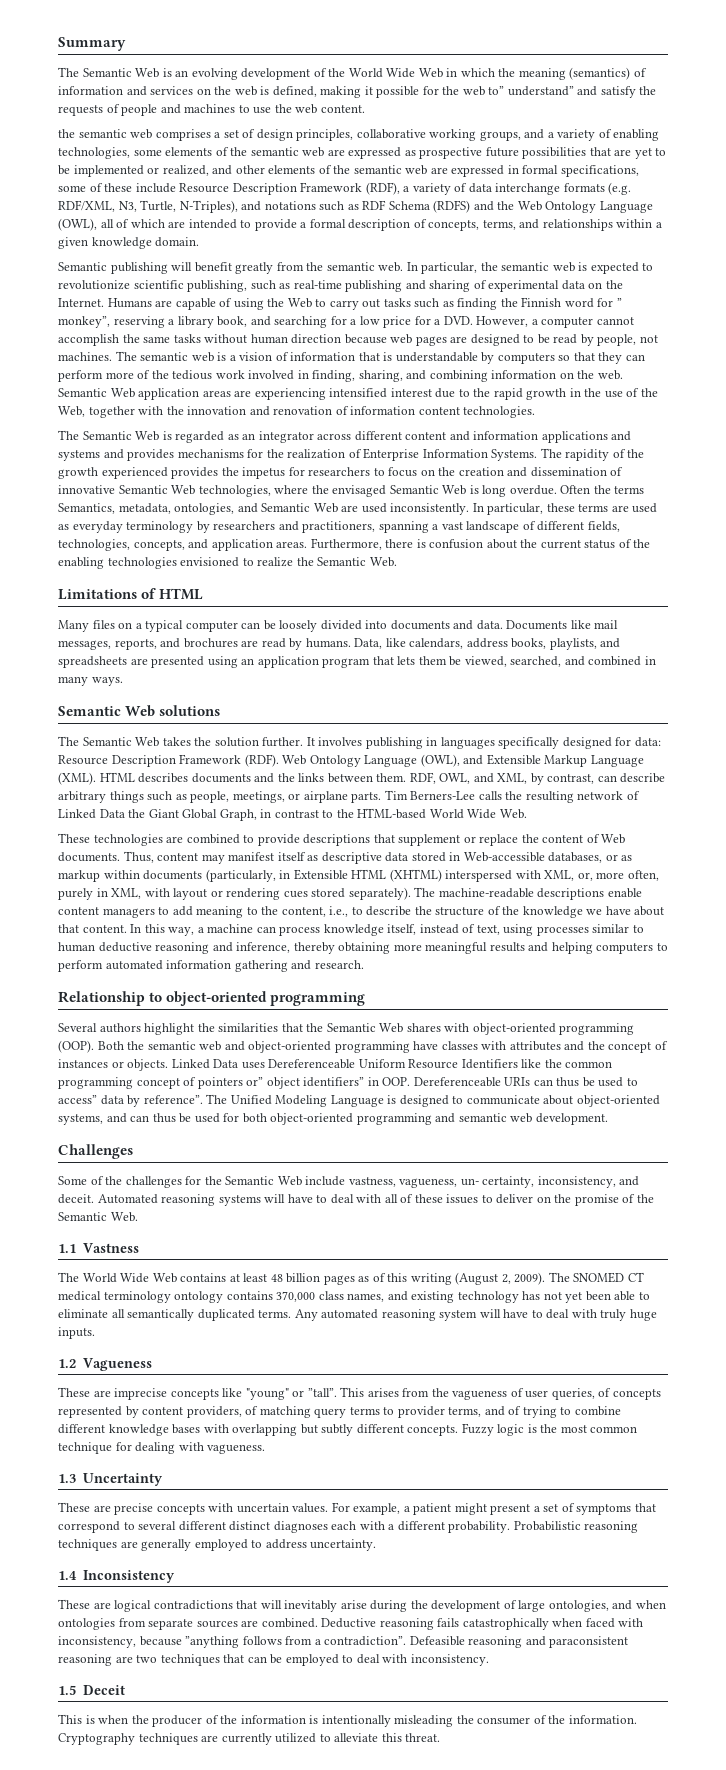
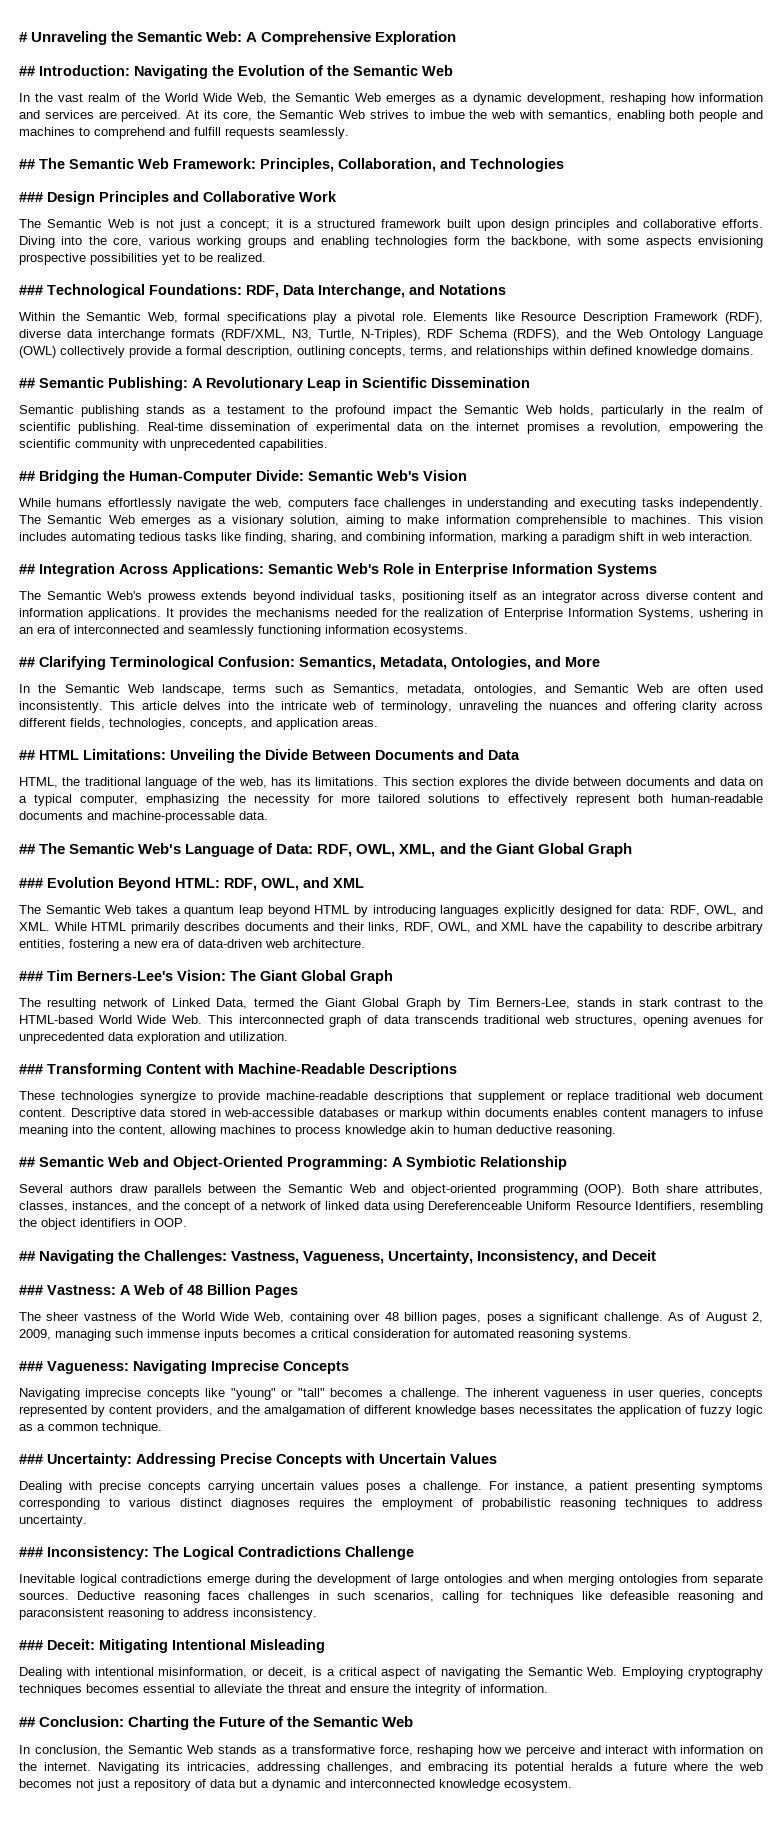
[58,37,126,51] [58,67,647,80] [58,86,657,98] [58,104,365,116] [58,129,660,141] [58,147,667,159] [58,165,639,177] [58,183,176,193] Summary // The Semantic Web is an evolving development of the World Wide Web in which the meaning (semantics) of information and services on the web is defined, making it possible for the web to” understand” and satisfy the requests of people and machines to use the web content. // the semantic web comprises a set of design principles, collaborative working groups, and a variety of enabling technologies, some elements of the semantic web are expressed as prospective future possibilities that are yet to be implemented or realized, and other elements of the semantic web are expressed in formal specifications, some of these include -> [19,31,457,45] [19,65,453,79] [19,93,763,105] [19,110,763,122] [19,127,349,139] [19,158,564,172] [19,191,337,205] [19,219,763,231] [19,236,763,248] [19,253,266,265] [19,284,506,298] [19,312,515,324] # Unraveling the Semantic Web: A Comprehensive Exploration // ## Introduction: Navigating the Evolution of the Semantic Web // In the vast realm of the World Wide Web, the Semantic Web emerges as a dynamic development, reshaping how information and services are perceived. At its core, the Semantic Web strives to imbue the web with semantics, enabling both people and machines to comprehend and fulfill requests seamlessly. // ## The Semantic Web Framework: Principles, Collaboration, and Technologies // ### Design Principles and Collaborative Work // The Semantic Web is not just a concept; it is a structured framework built upon design principles and collaborative efforts. Diving into the core, various working groups and enabling technologies form the backbone, with some aspects envisioning prospective possibilities yet to be realized. // ### Technological Foundations: RDF, Data Interchange, and Notations // Within the Semantic Web, formal specifications play a pivotal role. Elements like
[403,183,468,195] a variety of -> [19,329,61,338] diverse
[608,182,632,195] [58,200,115,212] (e.g. RDF/XML, -> [221,329,286,341] (RDF/XML,
[241,201,359,211] and notations such as -> (421, 335) none
[433,200,471,213] (RDFS) -> [513,329,560,341] (RDFS),
[58,218,252,231] (OWL), all of which are intended to -> [19,346,125,358] (OWL) collectively
[348,219,427,231] description of -> [226,346,345,358] description, outlining
[655,222,662,228] [58,237,200,249] [58,262,654,274] [58,280,471,292] a given knowledge domain. // Semantic publishing will benefit greatly from the semantic web. In particular, the semantic web is expected to revolutionize scientific publishing, such as real-time publishing and sharing -> [590,346,754,358] [19,377,530,391] [19,405,763,417] [19,422,291,434] defined knowledge domains. // ## Semantic Publishing: A Revolutionary Leap in Scientific Dissemination // Semantic publishing stands as a testament to the profound impact the Semantic Web holds, particularly in the realm of scientific publishing. Real-time dissemination
[58,297,622,310] [58,316,634,328] [58,334,658,346] [58,351,645,364] [58,370,623,382] [58,388,658,400] [58,406,536,418] [58,430,225,443] Internet. Humans are capable of using the Web to carry out tasks such as finding the Finnish word for ” monkey”, reserving a library book, and searching for a low price for a DVD. However, a computer cannot accomplish the same tasks without human direction because web pages are designed to be read by people, not machines. The semantic web is a vision of information that is understandable by computers so that they can perform more of the tedious work involved in finding, sharing, and combining information on the web. Semantic Web application areas are experiencing intensified interest due to the rapid growth in the use of the Web, together with the innovation and renovation of information content technologies. // The Semantic Web is regarded -> [476,422,763,434] [19,439,328,451] [19,470,467,484] [19,498,764,510] [19,515,763,527] [19,532,753,544] [19,563,657,577] [19,591,498,603] internet promises a revolution, empowering the scientific community with unprecedented capabilities. // ## Bridging the Human-Computer Divide: Semantic Web's Vision // While humans effortlessly navigate the web, computers face challenges in understanding and executing tasks independently. The Semantic Web emerges as a visionary solution, aiming to make information comprehensible to machines. This vision includes automating tedious tasks like finding, sharing, and combining information, marking a paradigm shift in web interaction. // ## Integration Across Applications: Semantic Web's Role in Enterprise Information Systems // The Semantic Web's prowess extends beyond individual tasks, positioning itself
[354,431,402,441] different -> [645,591,688,600] diverse
[541,431,632,443] [58,449,244,461] applications and systems and provides mechanisms -> [87,608,377,620] applications. It provides the mechanisms needed
[491,448,645,461] [58,467,624,479] [58,485,645,497] Systems. The rapidity of the growth experienced provides the impetus for researchers to focus on the creation and dissemination of innovative Semantic Web technologies, where the envisaged Semantic Web is long overdue. Often the terms -> [638,608,763,620] [19,625,468,637] [19,656,600,670] [19,684,325,696] Systems, ushering in an era of interconnected and seamlessly functioning information ecosystems. // ## Clarifying Terminological Confusion: Semantics, Metadata, Ontologies, and More // In the Semantic Web landscape, terms such as
(359, 508) none -> [697,684,727,693] often
[472,503,658,515] [58,521,536,533] In particular, these terms are used as everyday terminology by researchers and practitioners, spanning a vast landscape of -> [109,701,763,713] This article delves into the intricate web of terminology, unraveling the nuances and offering clarity across
[310,538,651,550] [58,557,397,569] [58,588,204,600] [58,620,474,632] Furthermore, there is confusion about the current status of the enabling technologies envisioned to realize the Semantic Web. // Limitations of HTML // Many files on a typical computer can be loosely divided into documents and -> [19,749,520,763] [19,777,764,789] [19,794,763,806] [19,811,235,823] // ## HTML Limitations: Unveiling the Divide Between Documents and Data // HTML, the traditional language of the web, has its limitations. This section explores the divide between documents and data on a typical computer, emphasizing the necessity for more tailored solutions to effectively represent both human-readable documents and machine-processable
[506,620,619,630] [58,638,621,650] [58,656,656,668] [58,676,123,686] [58,705,221,717] [58,736,661,749] [58,754,644,767] [58,772,666,785] [58,790,523,803] Documents like mail messages, reports, and brochures are read by humans. Data, like calendars, address books, playlists, and spreadsheets are presented using an application program that lets them be viewed, searched, and combined in many ways. // Semantic Web solutions // The Semantic Web takes the solution further. It involves publishing in languages specifically designed for data: Resource Description Framework (RDF). Web Ontology Language (OWL), and Extensible Markup Language (XML). HTML describes documents and the links between them. RDF, OWL, and XML, by contrast, can describe arbitrary things such as people, meetings, or airplane parts. Tim Berners-Lee calls the -> [19,843,632,857] [19,877,364,891] [19,905,763,917] [19,922,763,934] [19,939,365,951] [19,970,393,984] [19,998,41,1007] // ## The Semantic Web's Language of Data: RDF, OWL, XML, and the Giant Global Graph // ### Evolution Beyond HTML: RDF, OWL, and XML // The Semantic Web takes a quantum leap beyond HTML by introducing languages explicitly designed for data: RDF, OWL, and XML. While HTML primarily describes documents and their links, RDF, OWL, and XML have the capability to describe arbitrary entities, fostering a new era of data-driven web architecture. // ### Tim Berners-Lee's Vision: The Giant Global Graph // The
[99,809,272,821] Data the Giant Global Graph, in -> [216,998,668,1010] Data, termed the Giant Global Graph by Tim Berners-Lee, stands in stark
(527, 814) none -> [207,1015,765,1027] [19,1032,288,1044] [19,1063,457,1077] This interconnected graph of data transcends traditional web structures, opening avenues for unprecedented data exploration and utilization. // ### Transforming Content with Machine-Readable Descriptions
[166,834,300,846] are combined to provide -> [139,1091,369,1103] synergize to provide machine-readable
[521,834,626,844] [58,851,633,864] [58,869,659,882] [58,887,642,900] [58,906,665,918] [58,924,644,936] [58,942,668,954] [58,960,364,972] [58,991,366,1006] [58,1023,470,1035] the content of Web documents. Thus, content may manifest itself as descriptive data stored in Web-accessible databases, or as markup within documents (particularly, in Extensible HTML (XHTML) interspersed with XML, or, more often, purely in XML, with layout or rendering cues stored separately). The machine-readable descriptions enable content managers to add meaning to the content, i.e., to describe the structure of the knowledge we have about that content. In this way, a machine can process knowledge itself, instead of text, using processes similar to human deductive reasoning and inference, thereby obtaining more meaningful results and helping computers to perform automated information gathering and research. // Relationship to object-oriented programming // Several authors highlight the similarities that the Semantic Web shares with -> [615,1091,763,1100] [19,1108,763,1120] [19,1125,616,1137] [19,1156,567,1170] [19,1184,404,1196] traditional web document content. Descriptive data stored in web-accessible databases or markup within documents enables content managers to infuse meaning into the content, allowing machines to process knowledge akin to human deductive reasoning. // ## Semantic Web and Object-Oriented Programming: A Symbiotic Relationship // Several authors draw parallels between the Semantic Web and
[127,1041,668,1053] [58,1059,613,1071] [58,1077,638,1089] [58,1094,660,1107] [58,1113,608,1125] [58,1144,133,1159] [58,1176,640,1188] [58,1194,654,1206] [58,1212,138,1222] [58,1243,139,1253] [58,1272,644,1285] [58,1291,650,1303] [58,1309,657,1321] [58,1327,95,1339] [58,1358,152,1371] [58,1387,111,1397] the semantic web and object-oriented programming have classes with attributes and the concept of instances or objects. Linked Data uses Dereferenceable Uniform Resource Identifiers like the common programming concept of pointers or” object identifiers” in OOP. Dereferenceable URIs can thus be used to access” data by reference”. The Unified Modeling Language is designed to communicate about object-oriented systems, and can thus be used for both object-oriented programming and semantic web development. // Challenges // Some of the challenges for the Semantic Web include vastness, vagueness, un- certainty, inconsistency, and deceit. Automated reasoning systems will have to deal with all of these issues to deliver on the promise of the Semantic Web. // 1.1 Vastness // The World Wide Web contains at least 48 billion pages as of this writing (August 2, 2009). The SNOMED CT medical terminology ontology contains 370,000 class names, and existing technology has not yet been able to eliminate all semantically duplicated terms. Any automated reasoning system will have to deal with truly huge inputs. // 1.2 Vagueness // These are -> [666,1184,763,1195] [19,1201,763,1213] [19,1218,187,1230] [19,1250,657,1264] [19,1284,298,1298] [19,1312,764,1324] [19,1329,632,1341] [19,1360,349,1374] [19,1388,80,1400] share attributes, classes, instances, and the concept of a network of linked data using Dereferenceable Uniform Resource Identifiers, resembling the object identifiers in OOP. // ## Navigating the Challenges: Vastness, Vagueness, Uncertainty, Inconsistency, and Deceit // ### Vastness: A Web of 48 Billion Pages // The sheer vastness of the World Wide Web, containing over 48 billion pages, poses a significant challenge. As of August 2, 2009, managing such immense inputs becomes a critical consideration for automated reasoning systems. // ### Vagueness: Navigating Imprecise Concepts // Navigating
[307,1387,524,1400] ”tall”. This arises from the vagueness of -> [297,1388,623,1400] "tall" becomes a challenge. The inherent vagueness in
[598,1388,612,1397] of -> (705, 1394) none
[245,1406,621,1418] [58,1423,638,1436] [58,1442,266,1454] [58,1473,163,1486] [58,1502,656,1515] [58,1521,639,1533] [58,1539,377,1551] [58,1570,175,1583] [58,1599,367,1612] of matching query terms to provider terms, and of trying to combine different knowledge bases with overlapping but subtly different concepts. Fuzzy logic is the most common technique for dealing with vagueness. // 1.3 Uncertainty // These are precise concepts with uncertain values. For example, a patient might present a set of symptoms that correspond to several different distinct diagnoses each with a different probability. Probabilistic reasoning techniques are generally employed to address uncertainty. // 1.4 Inconsistency // These are logical contradictions that will inevitably arise -> [217,1405,763,1417] [19,1422,162,1434] [19,1453,497,1467] [19,1481,764,1493] [19,1498,764,1510] [19,1515,87,1527] [19,1546,414,1560] [19,1574,250,1586] and the amalgamation of different knowledge bases necessitates the application of fuzzy logic as a common technique. // ### Uncertainty: Addressing Precise Concepts with Uncertain Values // Dealing with precise concepts carrying uncertain values poses a challenge. For instance, a patient presenting symptoms corresponding to various distinct diagnoses requires the employment of probabilistic reasoning techniques to address uncertainty. // ### Inconsistency: The Logical Contradictions Challenge // Inevitable logical contradictions emerge
[548,1600,609,1612] ontologies, -> [444,1574,504,1586] ontologies
(666, 1604) none -> [568,1574,614,1586] merging
[196,1618,644,1630] [58,1636,629,1648] [58,1654,489,1666] [58,1685,125,1695] [58,1714,637,1727] [58,1733,441,1745] sources are combined. Deductive reasoning fails catastrophically when faced with inconsistency, because ”anything follows from a contradiction”. Defeasible reasoning and paraconsistent reasoning are two techniques that can be employed to deal with inconsistency. // 1.5 Deceit // This is when the producer of the information is intentionally misleading the consumer of the information. Cryptography techniques are currently utilized to alleviate this threat. -> [19,1591,763,1603] [19,1608,317,1620] [19,1639,325,1653] [19,1667,763,1679] [19,1684,548,1696] [19,1716,414,1730] [19,1745,763,1757] [19,1762,763,1774] [19,1779,572,1791] sources. Deductive reasoning faces challenges in such scenarios, calling for techniques like defeasible reasoning and paraconsistent reasoning to address inconsistency. // ### Deceit: Mitigating Intentional Misleading // Dealing with intentional misinformation, or deceit, is a critical aspect of navigating the Semantic Web. Employing cryptography techniques becomes essential to alleviate the threat and ensure the integrity of information. // ## Conclusion: Charting the Future of the Semantic Web // In conclusion, the Semantic Web stands as a transformative force, reshaping how we perceive and interact with information on the internet. Navigating its intricacies, addressing challenges, and embracing its potential heralds a future where the web becomes not just a repository of data but a dynamic and interconnected knowledge ecosystem.

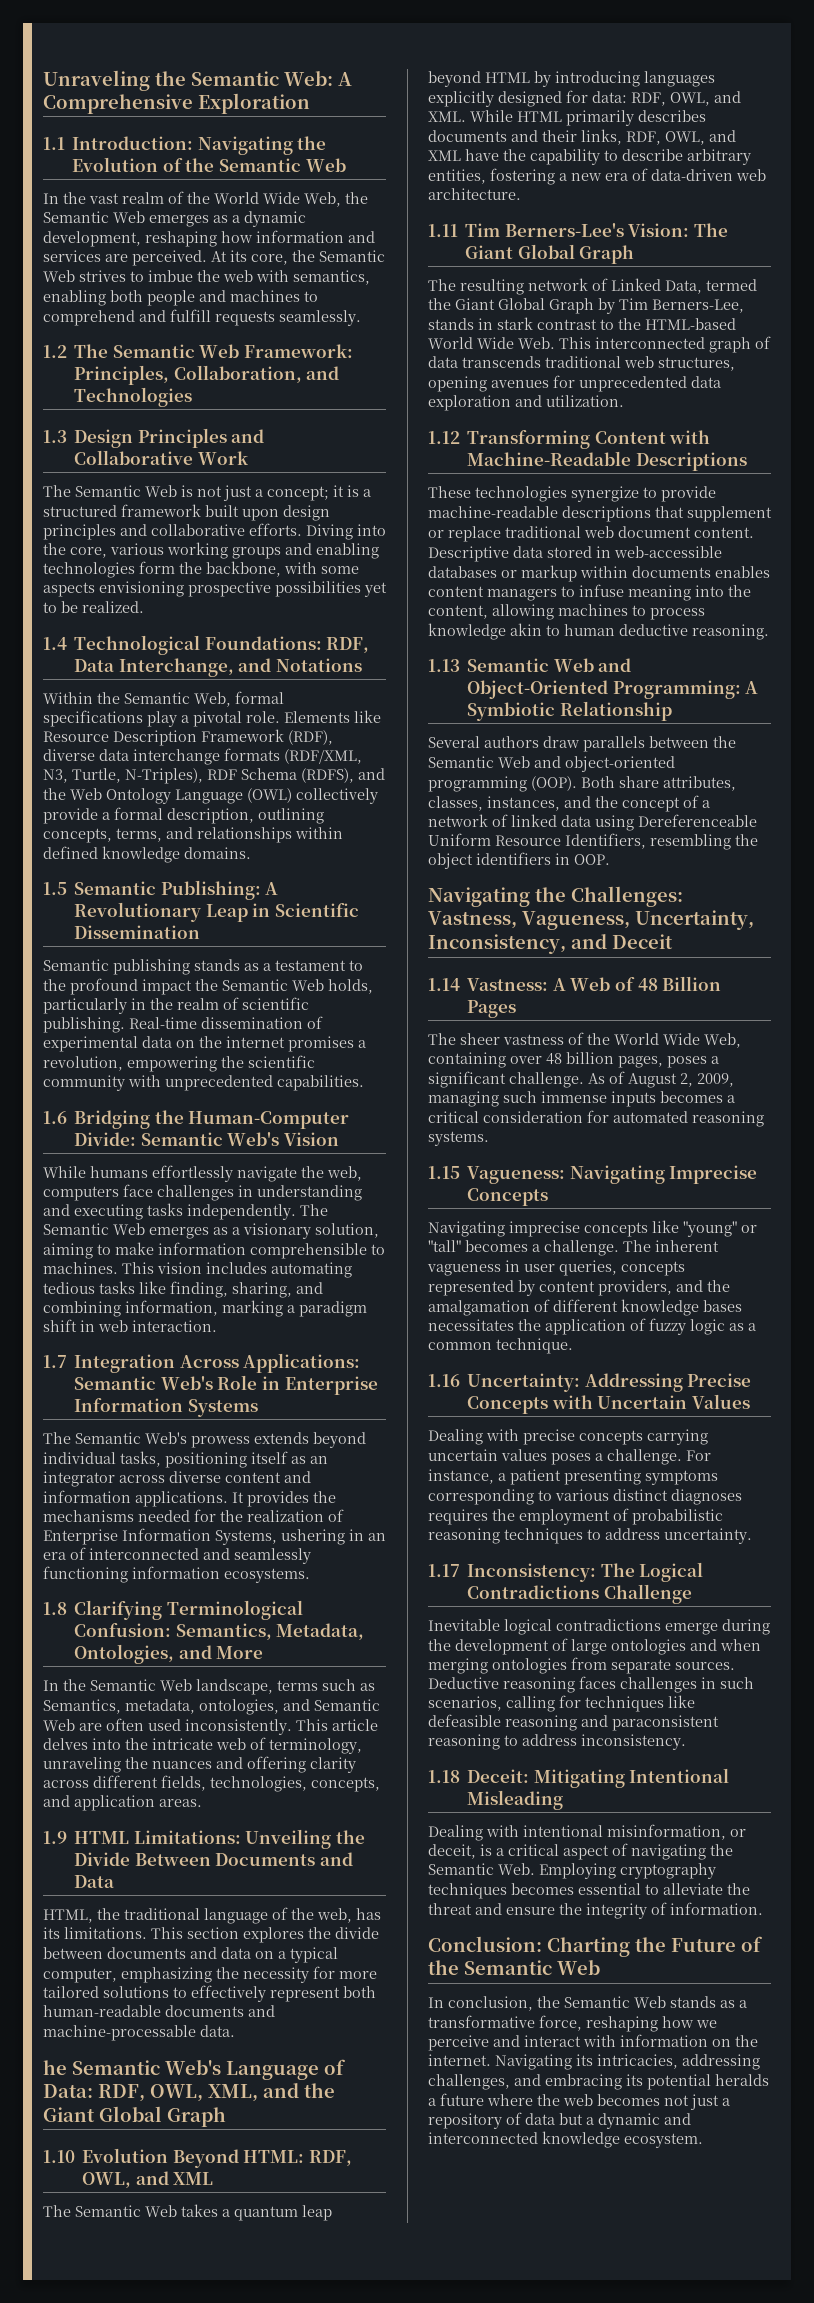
[19,32,28,42] # -> (43, 80) none
[19,66,35,76] ## -> [43,137,65,150] 1.1
[19,159,35,169] ## -> [43,345,67,358] 1.2
[19,192,43,202] ### -> [43,430,67,443] 1.3
[19,285,43,295] ### -> [43,637,67,650] 1.4
[19,378,35,388] ## -> [43,882,67,895] 1.5
[19,471,35,481] ## -> [43,1111,67,1124] 1.6
[19,564,35,574] ## -> [43,1355,67,1368] 1.7
[19,657,35,667] ## -> [43,1602,67,1615] 1.8
[19,750,35,760] ## -> [43,1831,67,1844] 1.9
[19,843,66,854] ## The -> [43,2060,67,2075] he
[19,878,43,888] ### -> [43,2150,75,2163] 1.10
[19,971,43,981] ### -> [428,224,458,237] 1.11
[19,1064,43,1074] ### -> [428,431,460,444] 1.12
[19,1157,35,1167] ## -> [428,659,460,672] 1.13
[19,1251,36,1261] ## -> (610, 859) none
[19,1285,43,1295] ### -> [428,978,460,991] 1.14
[19,1361,43,1371] ### -> [428,1166,460,1179] 1.15
[19,1454,43,1464] ### -> [428,1374,460,1387] 1.16
[19,1547,43,1557] ### -> [428,1564,460,1577] 1.17
[19,1640,43,1650] ### -> [428,1770,460,1783] 1.18
[19,1717,36,1727] ## -> (763, 1908) none

